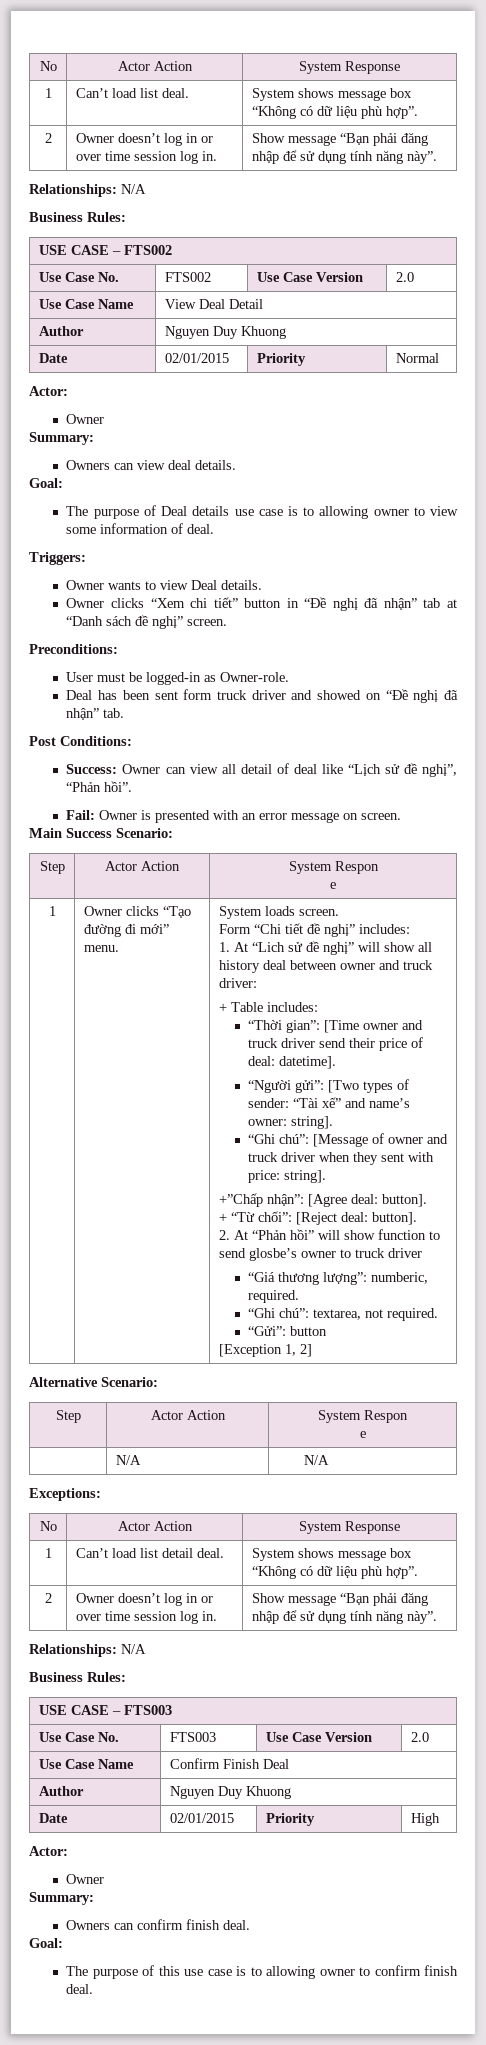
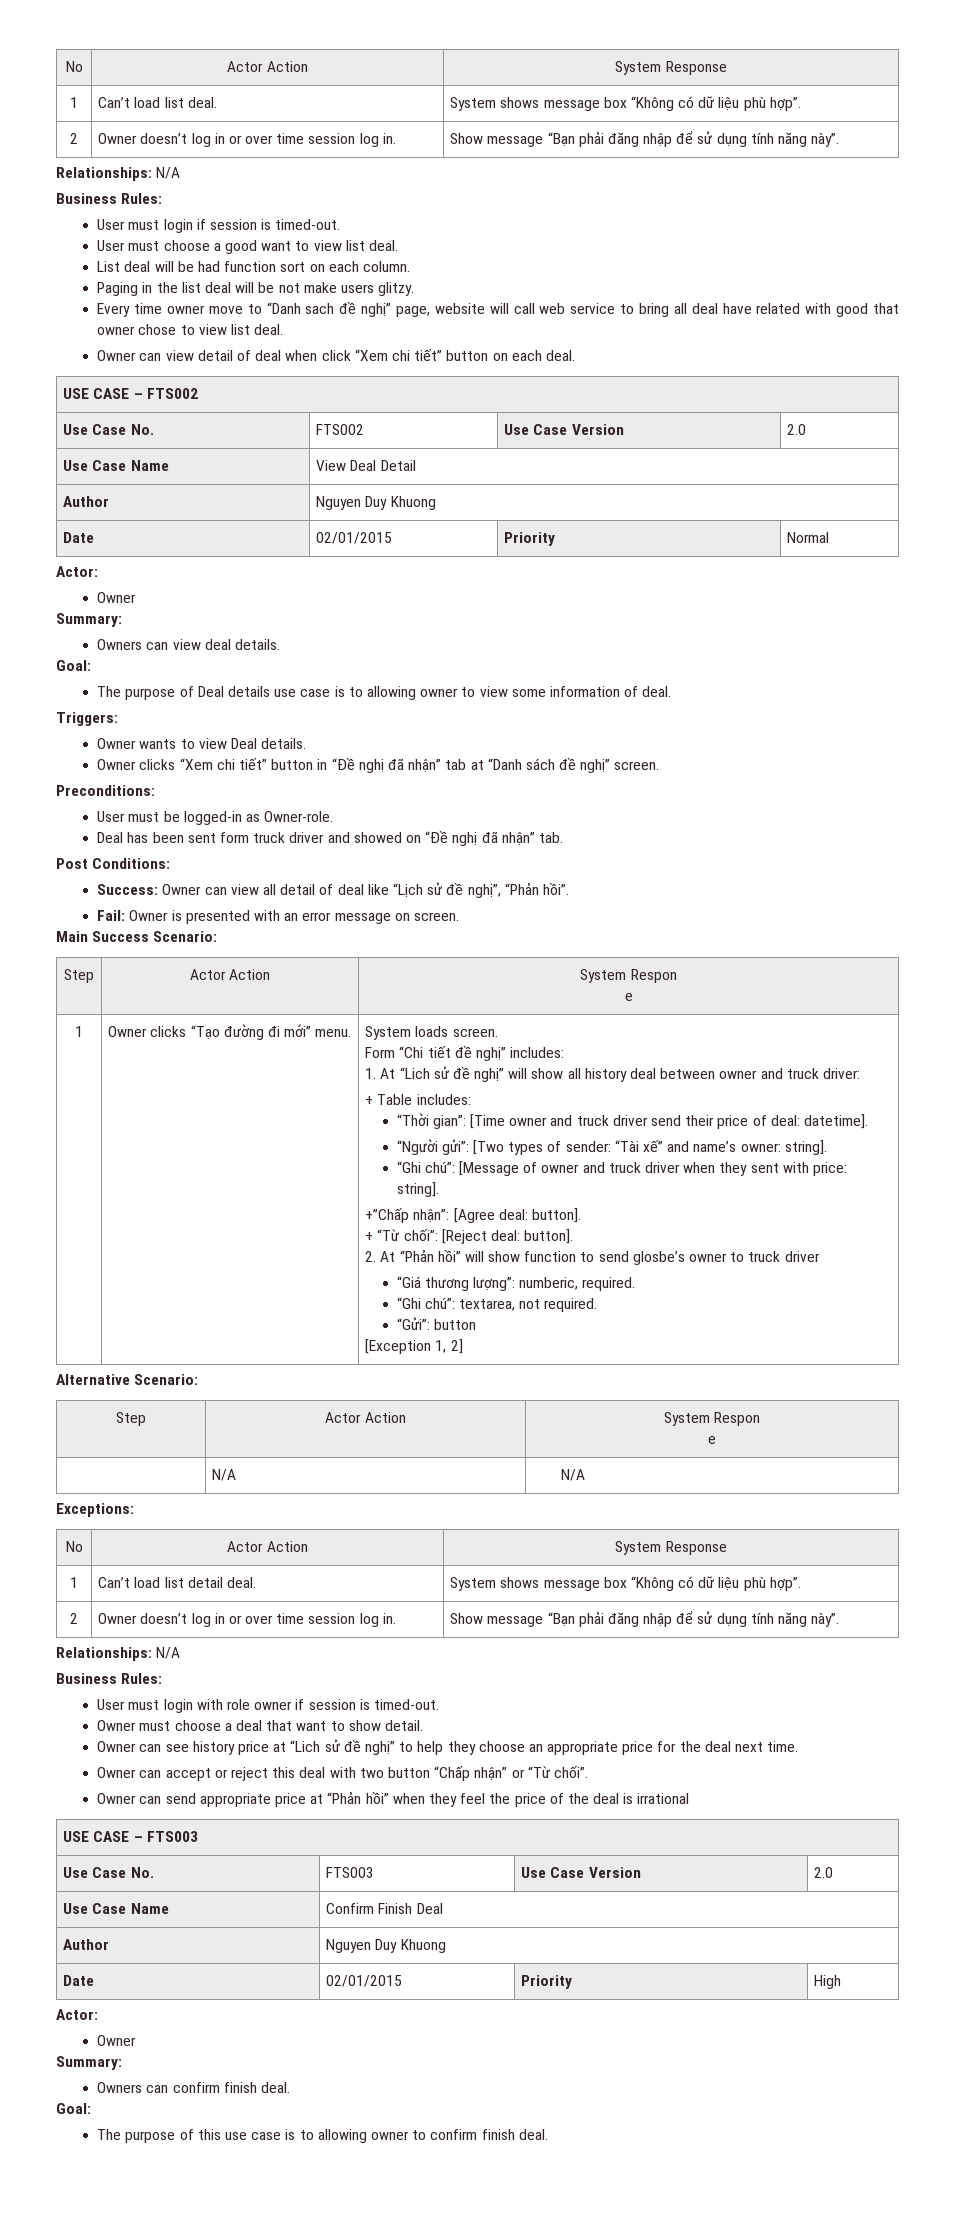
(126, 217) none -> [97,219,341,233] [97,240,398,254] [97,261,410,272] [97,282,415,296] [97,301,899,317] [97,324,284,335] [97,348,575,361] // User must login if session is timed-out. // User must choose a good want to view list deal. // List deal will be had function sort on each column. // Paging in the list deal will be not make users glitzy. // Every time owner move to “Danh sach đề nghị” page, website will call web service to bring all deal have related with good that owner chose to view list deal. // Owner can view detail of deal when click “Xem chi tiết” button on each deal.
(126, 1677) none -> [97,1699,439,1713] [97,1720,423,1731] [97,1739,799,1755] [97,1765,588,1781] [97,1791,690,1807] // User must login with role owner if session is timed-out. // Owner must choose a deal that want to show detail. // Owner can see history price at “Lich sử đề nghị” to help they choose an appropriate price for the deal next time. // Owner can accept or reject this deal with two button “Chấp nhận” or “Từ chối”. // Owner can send appropriate price at “Phản hồi” when they feel the price of the deal is irrational

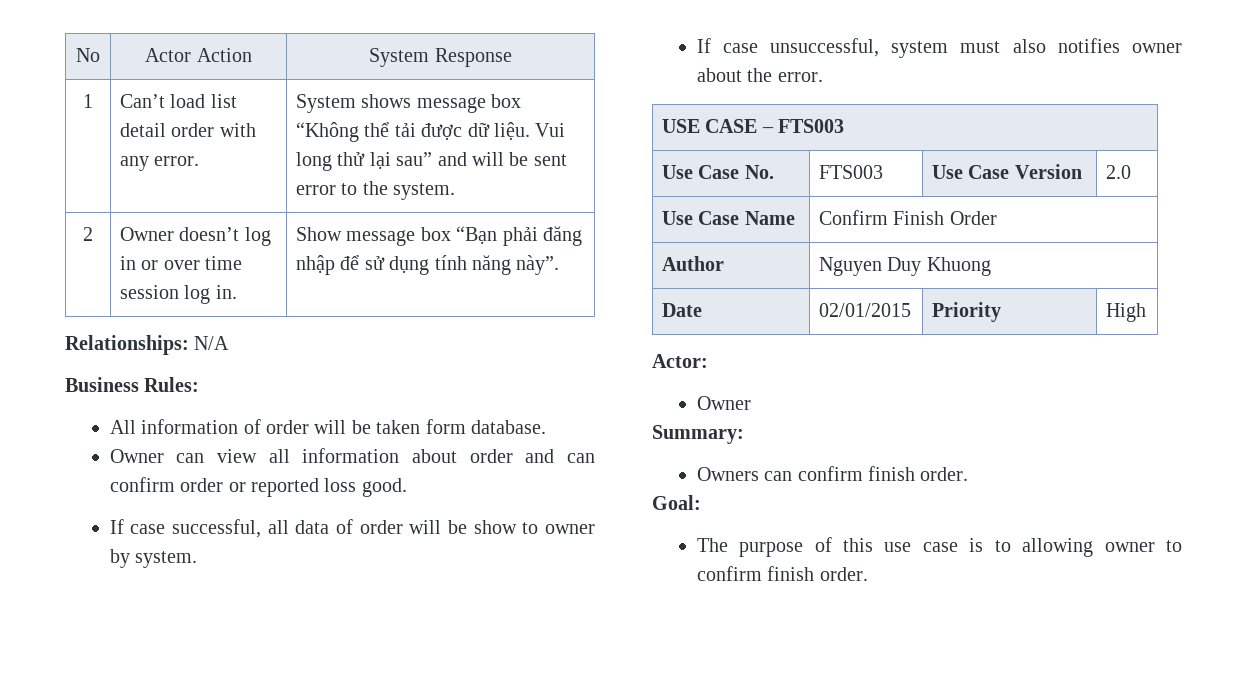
[65,61,83,72] [227,61,308,72] [615,61,727,75] [70,97,78,108] [98,97,217,108] [450,96,801,111] No | Actor Action | System Response // 1 | Can’t load list deal. | System shows message box “Không có dữ liệu phù hợp”. -> [76,48,100,62] [145,48,252,62] [369,48,512,67] [83,94,93,108] [120,94,237,108] [120,123,256,137] [120,156,200,171] [296,94,522,113] [296,122,566,142] [296,152,567,171] [296,181,456,200] No | Actor Action | System Response // 1 | Can’t load list detail order with any error. | System shows message box “Không thể tải được dữ liệu. Vui long thử lại sau” and will be sent error to the system.
(544, 141) none -> [420,227,451,241] box
[97,219,341,233] [97,240,398,254] [97,261,410,272] [97,282,415,296] [97,301,899,317] [97,324,284,335] [97,348,575,361] [63,388,198,399] [63,424,154,435] [316,424,365,435] [504,424,624,435] [787,424,807,435] [63,460,169,471] [316,460,416,471] [63,496,110,507] [316,496,436,510] [63,532,95,543] [316,532,393,544] [504,532,556,546] [787,532,830,543] [56,566,98,577] [97,592,137,603] [56,613,122,627] [97,639,281,650] [56,660,91,671] [97,686,672,700] [56,712,118,726] [97,738,307,749] [97,757,660,773] [56,785,155,796] [97,811,334,825] [97,830,563,846] [56,858,171,869] [97,882,569,898] [97,910,459,924] [56,931,218,942] [64,969,94,983] [189,969,271,980] [580,969,677,983] [624,993,633,1001] [75,1026,83,1037] [108,1024,352,1040] [365,1026,498,1040] [365,1045,565,1061] [365,1066,860,1082] [365,1094,471,1105] [396,1113,868,1129] [396,1139,827,1155] [396,1161,847,1176] [396,1182,439,1197] [365,1207,581,1223] [365,1228,574,1244] [365,1249,820,1265] [396,1276,636,1291] [396,1297,598,1312] [396,1317,476,1330] [365,1339,463,1354] [56,1374,199,1385] [116,1412,146,1426] [325,1412,406,1423] [663,1412,761,1426] [708,1436,716,1444] [212,1469,237,1481] [561,1469,586,1481] [56,1503,134,1517] [65,1541,83,1552] [227,1541,308,1552] [615,1541,727,1555] [70,1577,78,1588] [98,1577,256,1588] [450,1576,801,1591] [70,1613,78,1624] [98,1613,396,1627] [450,1611,840,1627] [56,1647,181,1661] [56,1673,163,1684] [97,1699,439,1713] [97,1720,423,1731] [97,1739,799,1755] [97,1765,588,1781] [97,1791,690,1807] User must login if session is timed-out. // User must choose a good want to view list deal. // List deal will be had function sort on each column. // Paging in the list deal will be not make users glitzy. // Every time owner move to “Danh sach đề nghị” page, website will call web service to bring all deal have related with good that owner chose to view list deal. // Owner can view detail of deal when click “Xem chi tiết” button on each deal. // USE CASE – FTS002 // Use Case No. | FTS002 | Use Case Version | 2.0 // Use Case Name | View Deal Detail // Author | Nguyen Duy Khuong // Date | 02/01/2015 | Priority | Normal // Actor: // Owner // Summary: // Owners can view deal details. // Goal: // The purpose of Deal details use case is to allowing owner to view some information of deal. // Triggers: // Owner wants to view Deal details. // Owner clicks “Xem chi tiết” button in “Đề nghị đã nhận” tab at “Danh sách đề nghị” screen. // Preconditions: // User must be logged-in as Owner-role. // Deal has been sent form truck driver and showed on “Đề nghị đã nhận” tab. // Post Conditions: // Success: Owner can view all detail of deal like “Lịch sử đề nghị”, “Phản hồi”. // Fail: Owner is presented with an error message on screen. // Main Success Scenario: // Step | Actor Action | System Respon // e // 1 | Owner clicks “Tạo đường đi mới” menu. | System loads screen. // Form “Chi tiết đề nghị” includes: // 1. At “Lich sử đề nghị” will show all history deal between owner and truck driver: // + Table includes: // “Thời gian”: [Time owner and truck driver send their price of deal: datetime]. // “Người gửi”: [Two types of sender: “Tài xế” and name’s owner: string]. // “Ghi chú”: [Message of owner and truck driver when they sent with price: string]. // +”Chấp nhận”: [Agree deal: button]. // + “Từ chối”: [Reject deal: button]. // 2. At “Phản hồi” will show function to send glosbe’s owner to truck driver // “Giá thương lượng”: numberic, required. // “Ghi chú”: textarea, not required. // “Gửi”: button // [Exception 1, 2] // Alternative Scenario: // Step | Actor Action | System Respon // e // | N/A | N/A // Exceptions: // No | Actor Action | System Response // 1 | Can’t load list detail deal. | System shows message box “Không có dữ liệu phù hợp”. // 2 | Owner doesn’t log in or over time session log in. | Show message “Bạn phải đăng nhập để sử dụng tính năng này”. // Relationships: N/A // Business Rules: // User must login with role owner if session is timed-out. // Owner must choose a deal that want to show detail. // Owner can see history price at “Lich sử đề nghị” to help they choose an appropriate price for the deal next time. // Owner can accept or reject this deal with two button “Chấp nhận” or “Từ chối”. // Owner can send appropriate price at “Phản hồi” when they feel the price of the deal is irrational -> [109,419,546,434] [109,448,595,463] [109,477,407,497] [109,519,596,538] [109,549,198,568] [696,38,1182,58] [696,68,823,82] All information of order will be taken form database. // Owner can view all information about order and can confirm order or reported loss good. // If case successful, all data of order will be show to owner by system. // If case unsuccessful, system must also notifies owner about the error.
[416,1903,443,1914] Deal -> [949,211,997,225] Order
[261,2082,291,2093] deal. -> [920,467,969,481] order.
[518,2129,548,2140] deal. -> [819,567,868,581] order.

